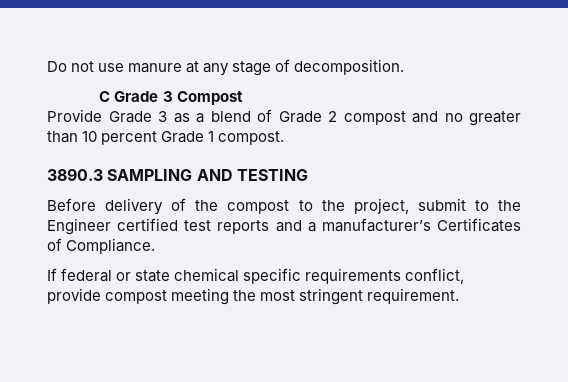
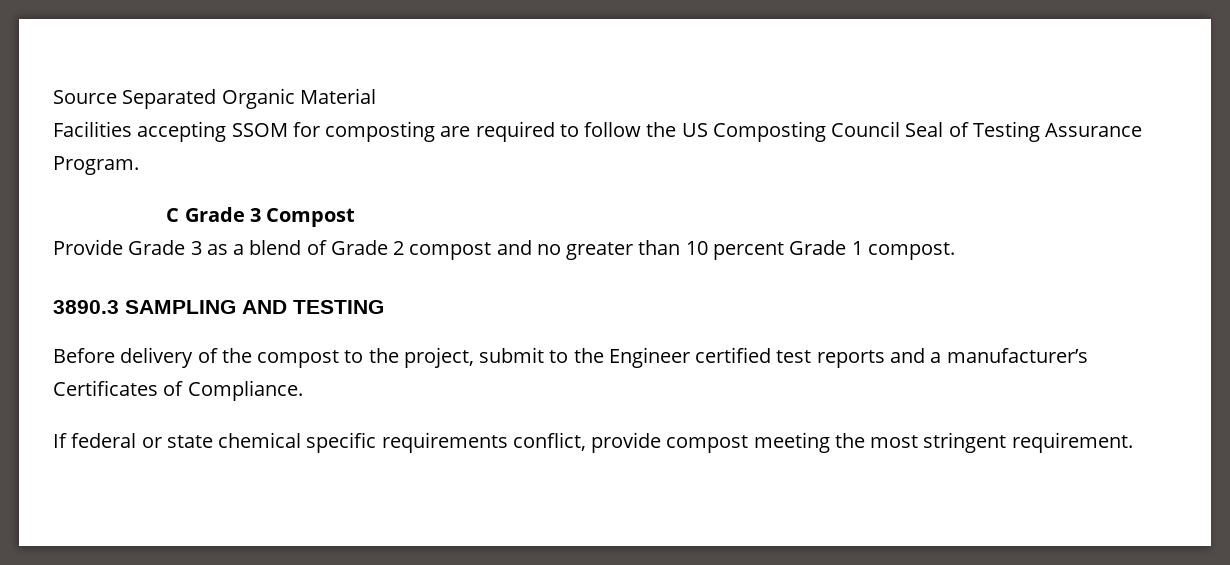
[47,59,405,76] Do not use manure at any stage of decomposition. -> [53,88,376,109] [53,121,1143,142] [53,156,139,175] Source Separated Organic Material // Facilities accepting SSOM for composting are required to follow the US Composting Council Seal of Testing Assurance Program.

